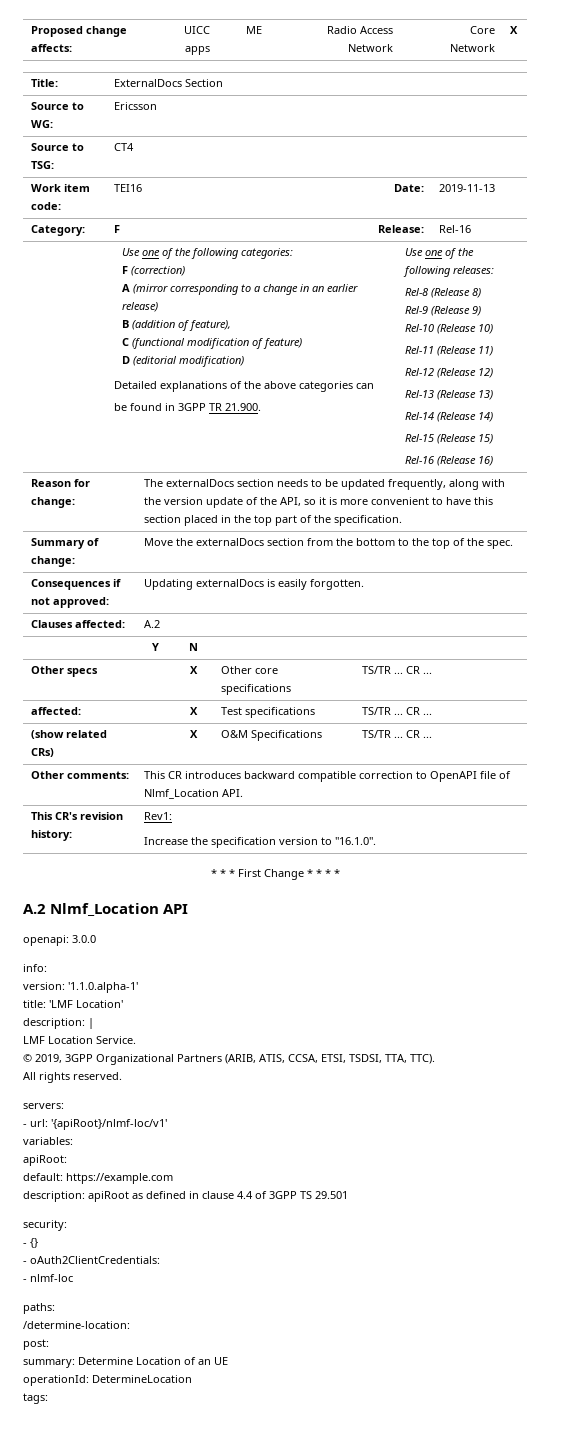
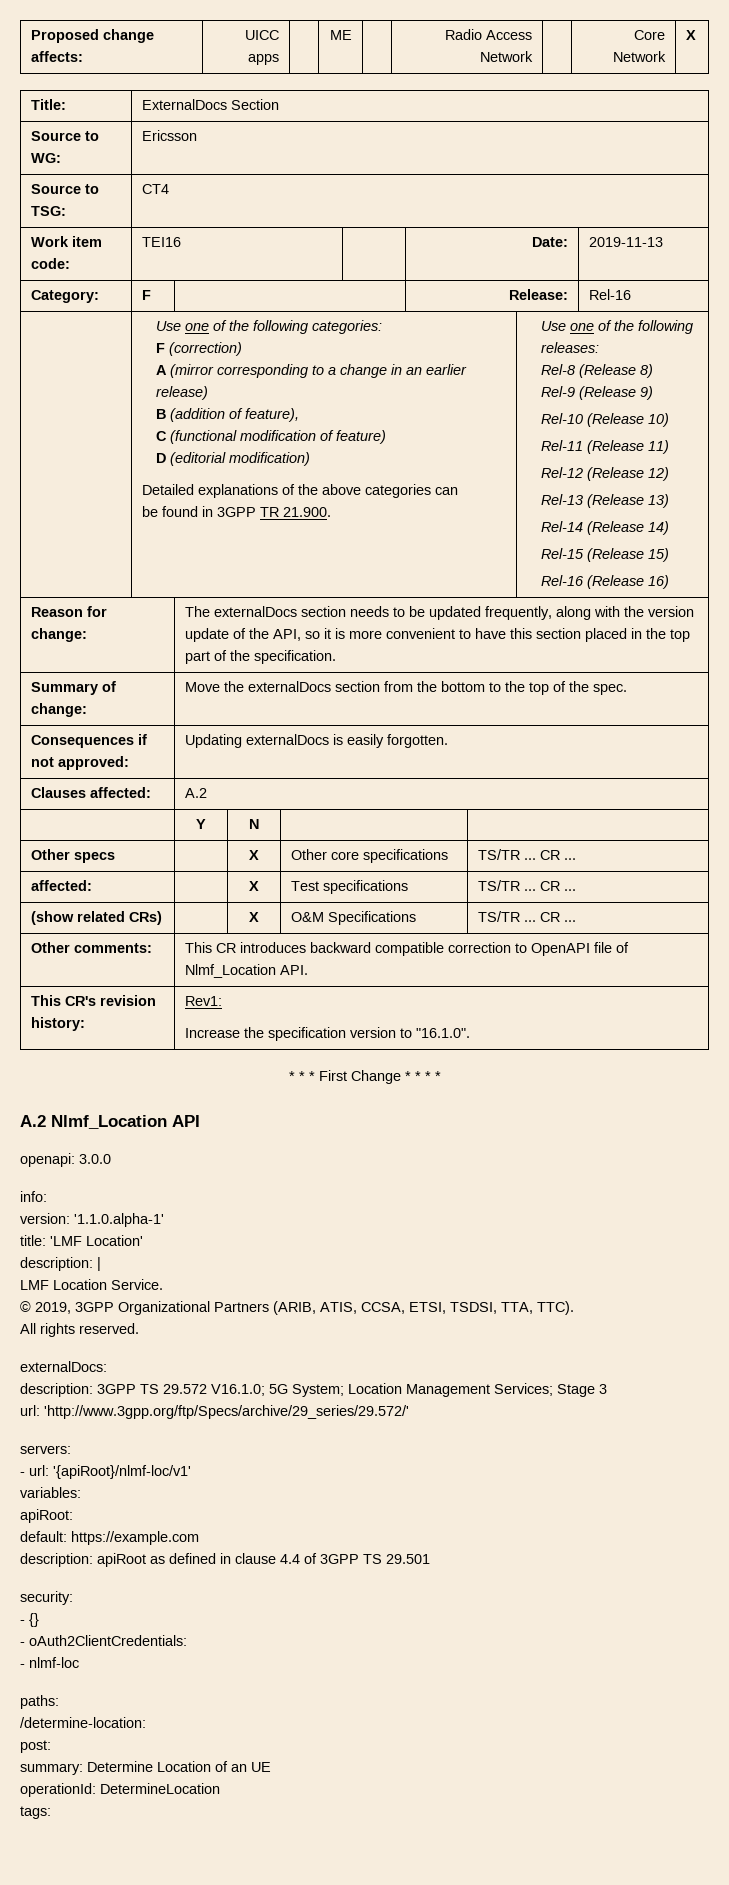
(122, 1076) none -> [20,1361,107,1372] [20,1383,607,1397] [20,1405,409,1419] // externalDocs: // description: 3GPP TS 29.572 V16.1.0; 5G System; Location Management Services; Stage 3 // url: 'http://www.3gpp.org/ftp/Specs/archive/29_series/29.572/'

